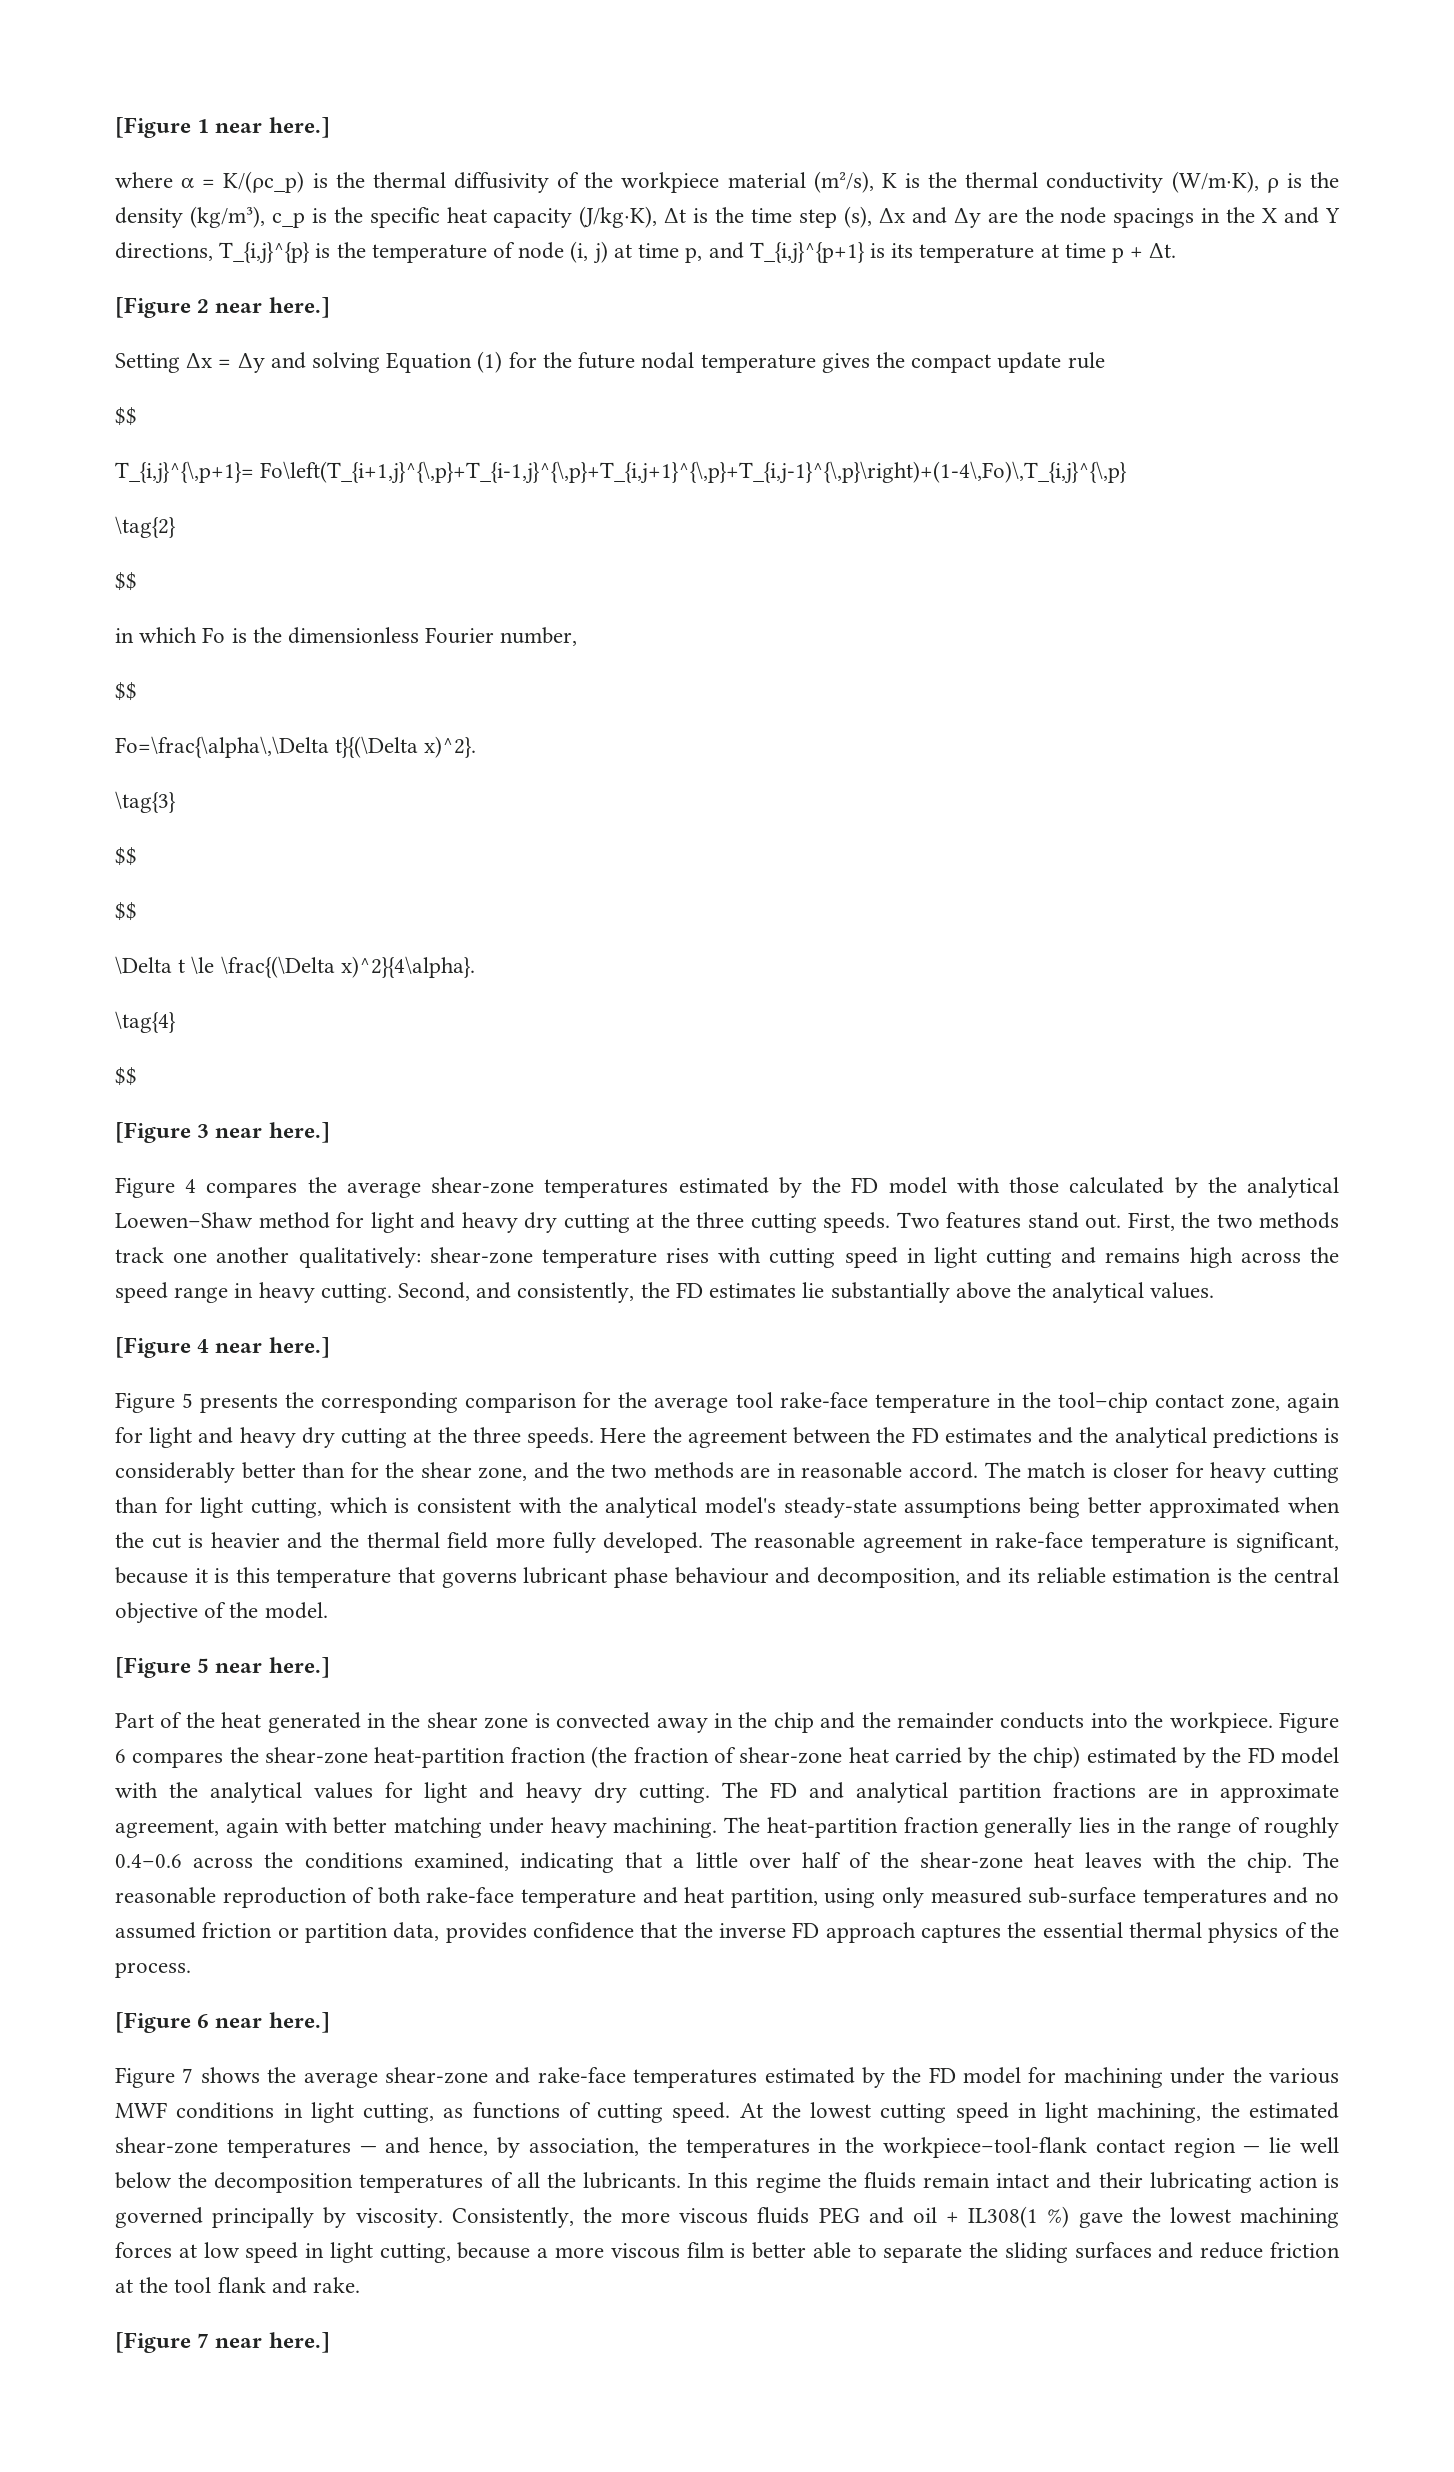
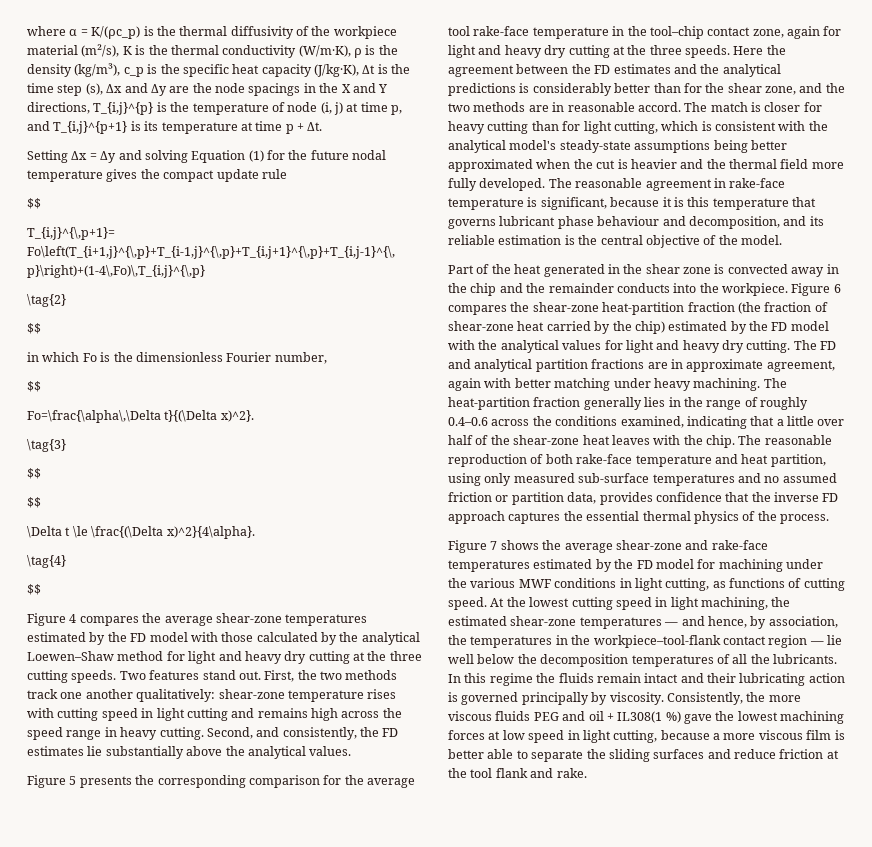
[115,117,330,138] [Figure 1 near here.] // -> (27, 31) none
[115,297,330,318] // [Figure 2 near here.] -> (323, 126) none
[115,1122,330,1143] // [Figure 3 near here.] -> (41, 589) none
[115,1337,330,1358] // [Figure 4 near here.] -> (352, 751) none
[115,1657,330,1678] // [Figure 5 near here.] -> (782, 240) none
[115,2012,330,2033] // [Figure 6 near here.] -> (829, 519) none
[115,2332,330,2353] // [Figure 7 near here.] -> (587, 773) none

